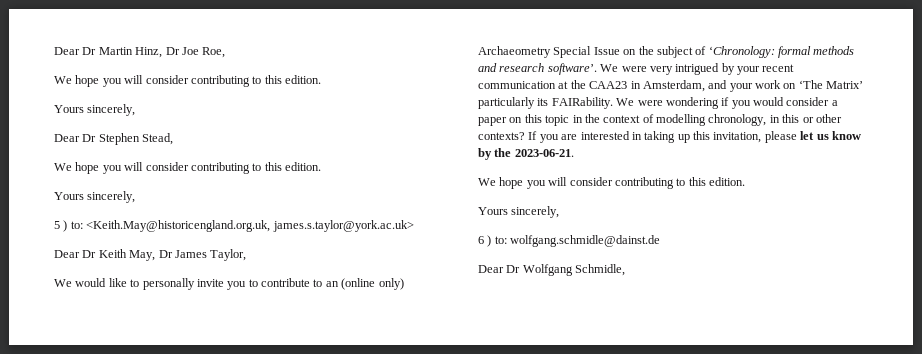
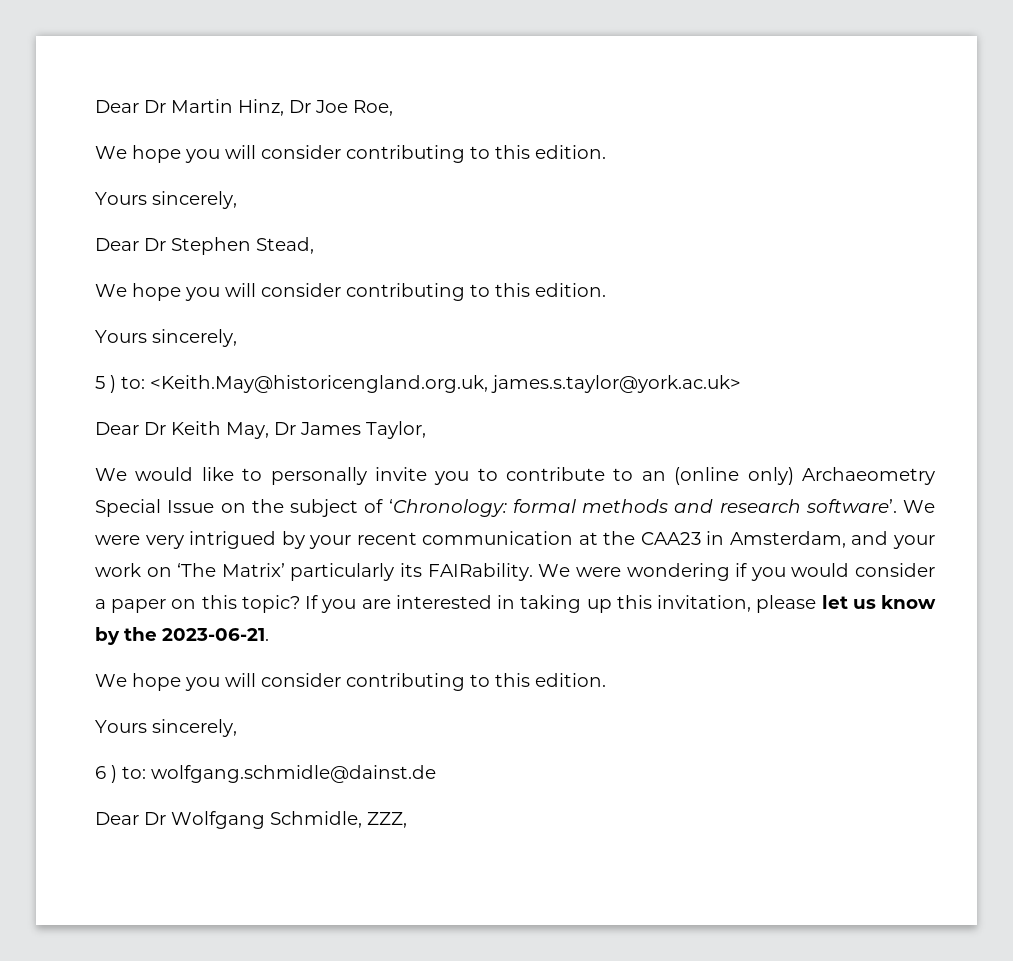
[545,114,842,126] [478,132,525,140] topic in the context of modelling chronology, in this or other contexts? -> [241,595,300,613] topic?
(626, 270) none -> [367,812,407,828] ZZZ,

